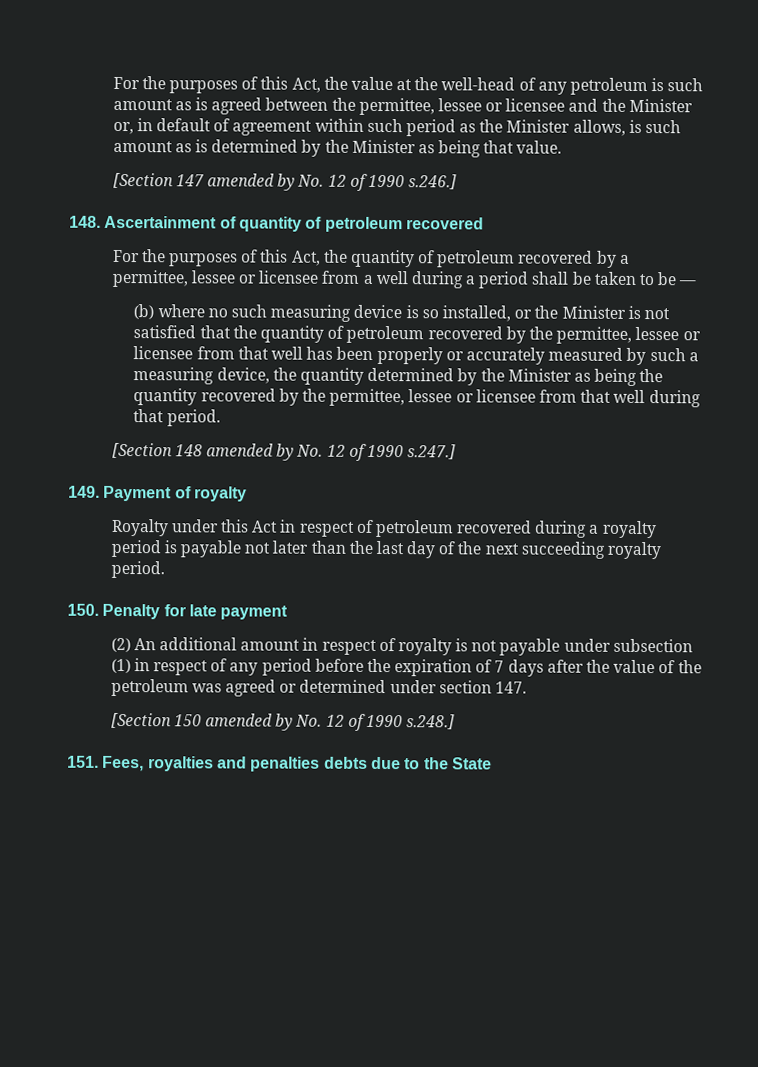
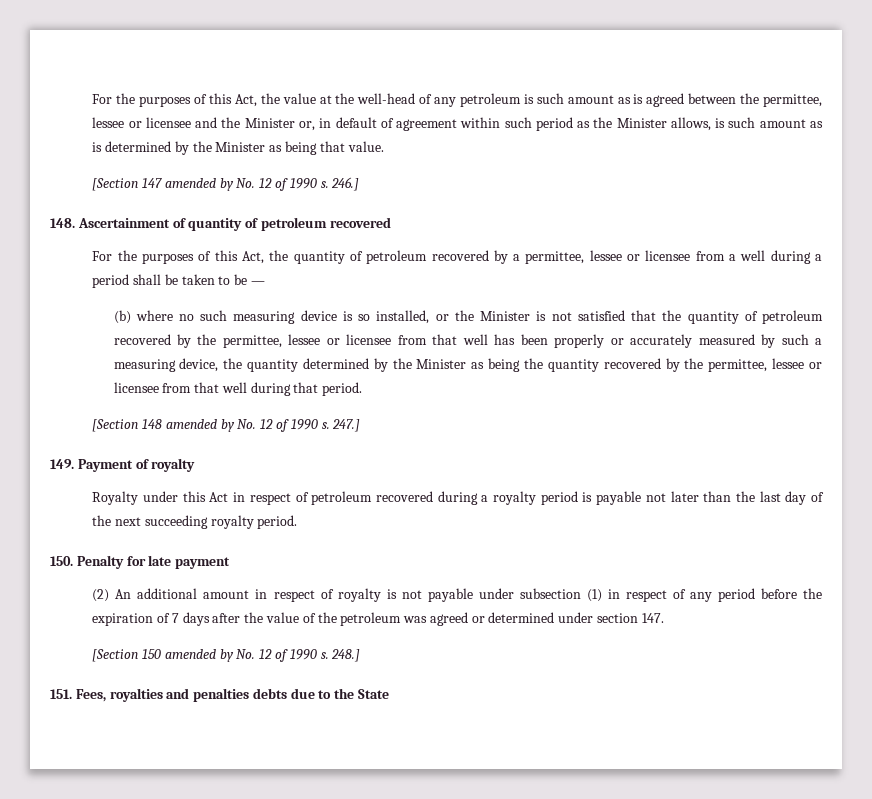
[408,174,458,190] s.246.] -> [320,177,360,191] s. 246.]
[407,444,457,460] s.247.] -> [321,419,361,432] s. 247.]
[406,714,456,730] s.248.] -> [320,649,361,662] s. 248.]

